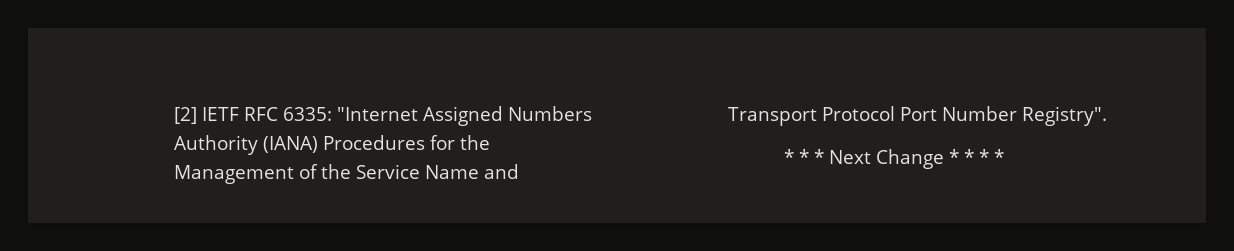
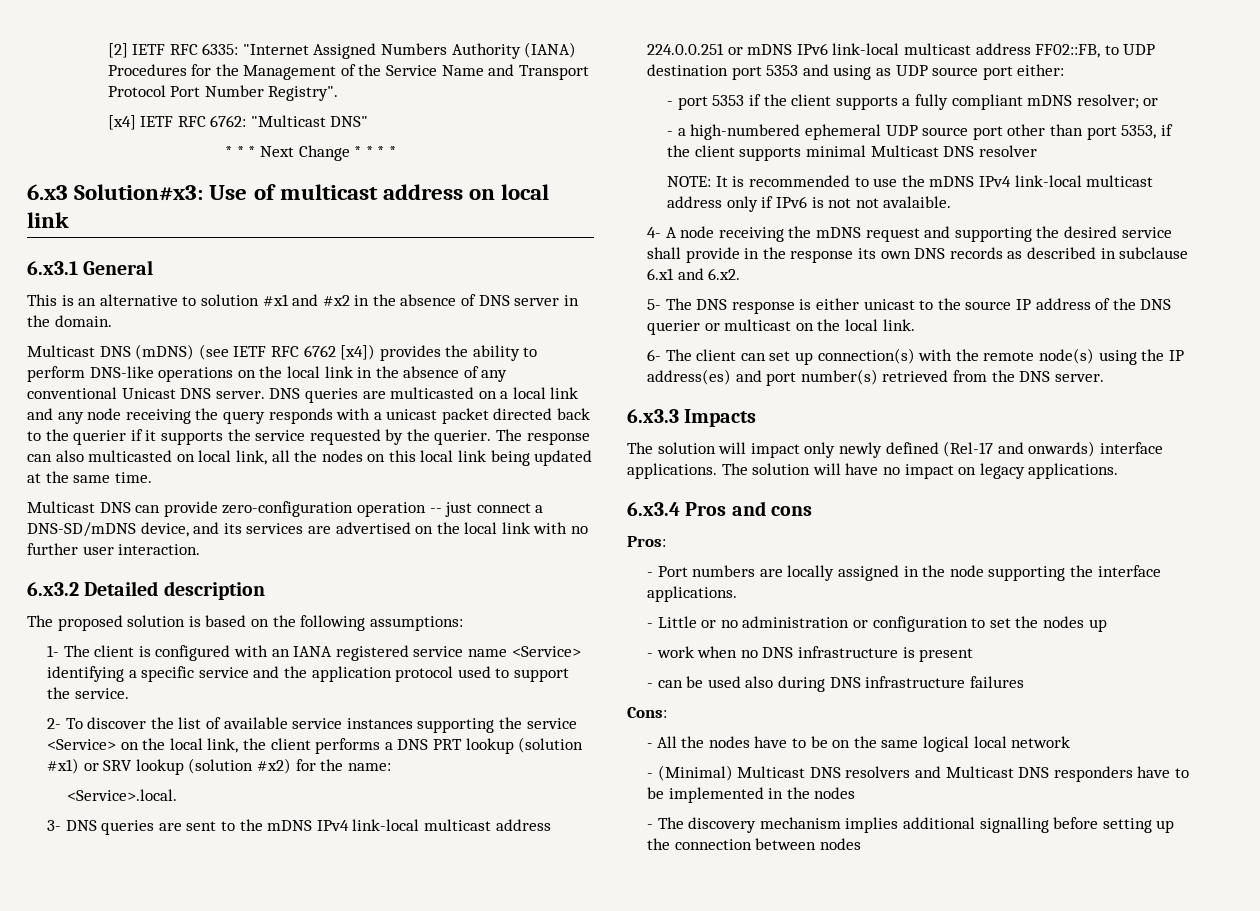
(1108, 116) none -> [107,115,369,130] // [x4] IETF RFC 6762: "Multicast DNS"
(1004, 156) none -> [27,184,550,201] [27,212,69,228] [27,260,154,275] [27,294,579,306] [27,315,112,327] [27,344,538,361] [27,366,508,382] [27,387,579,403] [27,408,591,424] [27,429,590,445] [27,450,593,466] [27,471,152,483] [27,501,544,517] [27,522,589,537] [27,543,201,555] [27,581,265,600] [27,615,463,631] [47,645,581,661] [47,666,570,682] [47,687,129,699] [47,717,577,733] [47,737,584,754] [47,758,391,775] [67,789,178,801] [47,819,551,835] [647,43,1156,58] [647,64,1065,80] [667,94,1159,110] [667,124,1173,140] [667,145,1037,161] [667,175,1154,187] [667,196,952,212] [647,226,1172,242] [647,247,1189,263] [647,268,741,280] [647,298,1172,314] [647,319,915,335] [647,348,1184,365] [647,369,1104,386] [627,409,757,427] [627,441,1163,458] [627,463,1119,479] [627,501,812,516] [627,536,666,547] [647,565,1161,581] [647,586,738,602] [647,616,1107,632] [647,646,974,662] [647,676,1024,692] [627,707,667,718] [647,736,1071,752] [647,765,1190,782] [647,787,856,803] [647,817,1175,833] [647,838,861,850] // 6.x3 Solution#x3: Use of multicast address on local link // 6.x3.1 General // This is an alternative to solution #x1 and #x2 in the absence of DNS server in the domain. // Multicast DNS (mDNS) (see IETF RFC 6762 [x4]) provides the ability to perform DNS-like operations on the local link in the absence of any conventional Unicast DNS server. DNS queries are multicasted on a local link and any node receiving the query responds with a unicast packet directed back to the querier if it supports the service requested by the querier. The response can also multicasted on local link, all the nodes on this local link being updated at the same time. // Multicast DNS can provide zero-configuration operation -- just connect a DNS-SD/mDNS device, and its services are advertised on the local link with no further user interaction. // 6.x3.2 Detailed description // The proposed solution is based on the following assumptions: // 1- The client is configured with an IANA registered service name <Service> identifying a specific service and the application protocol used to support the service. // 2- To discover the list of available service instances supporting the service <Service> on the local link, the client performs a DNS PRT lookup (solution #x1) or SRV lookup (solution #x2) for the name: // <Service>.local. // 3- DNS queries are sent to the mDNS IPv4 link-local multicast address 224.0.0.251 or mDNS IPv6 link-local multicast address FF02::FB, to UDP destination port 5353 and using as UDP source port either: // - port 5353 if the client supports a fully compliant mDNS resolver; or // - a high-numbered ephemeral UDP source port other than port 5353, if the client supports minimal Multicast DNS resolver // NOTE: It is recommended to use the mDNS IPv4 link-local multicast address only if IPv6 is not not avalaible. // 4- A node receiving the mDNS request and supporting the desired service shall provide in the response its own DNS records as described in subclause 6.x1 and 6.x2. // 5- The DNS response is either unicast to the source IP address of the DNS querier or multicast on the local link. // 6- The client can set up connection(s) with the remote node(s) using the IP address(es) and port number(s) retrieved from the DNS server. // 6.x3.3 Impacts // The solution will impact only newly defined (Rel-17 and onwards) interface applications. The solution will have no impact on legacy applications. // 6.x3.4 Pros and cons // Pros: // - Port numbers are locally assigned in the node supporting the interface applications. // - Little or no administration or configuration to set the nodes up // - work when no DNS infrastructure is present // - can be used also during DNS infrastructure failures // Cons: // - All the nodes have to be on the same logical local network // - (Minimal) Multicast DNS resolvers and Multicast DNS responders have to be implemented in the nodes // - The discovery mechanism implies additional signalling before setting up the connection between nodes

